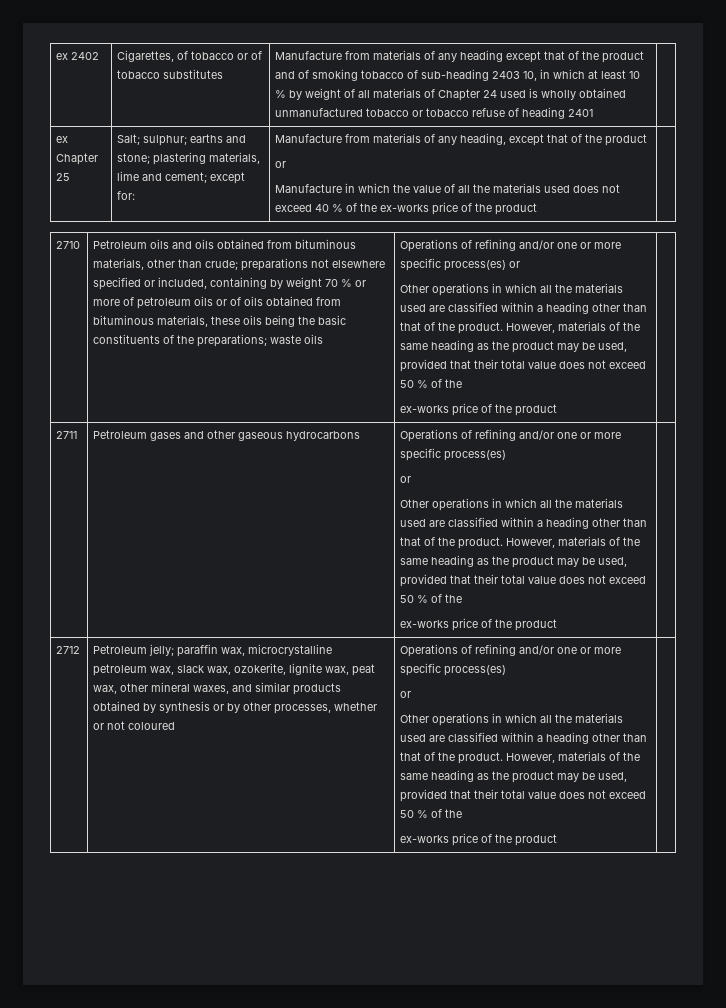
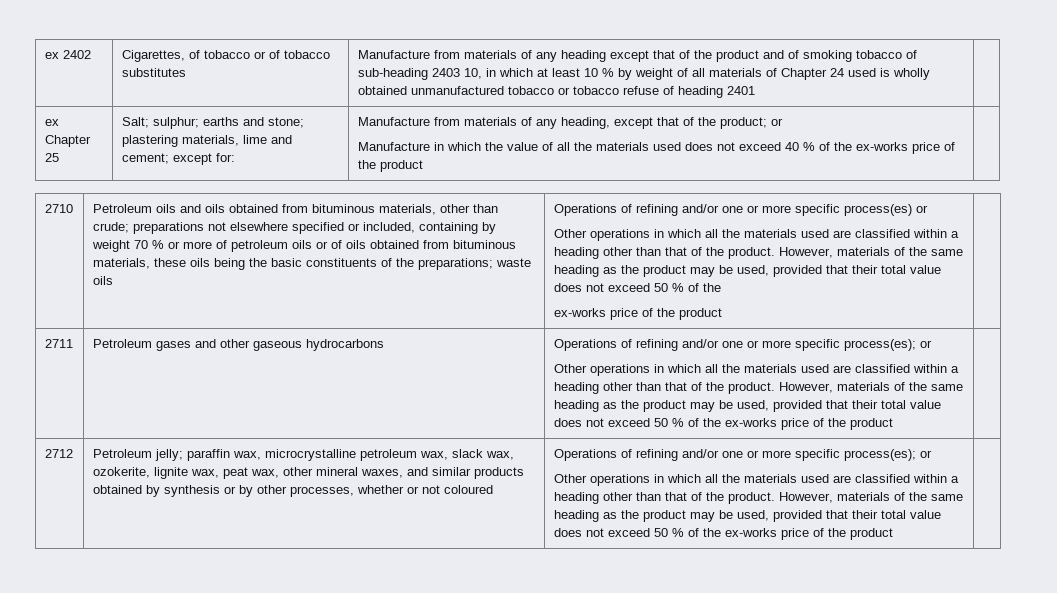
[605,134,648,146] product // -> [719,117,767,129] product;
[444,450,507,461] process(es) // -> [843,339,916,351] process(es);
(463, 598) // -> (721, 422) none
[444,665,507,676] process(es) // -> [843,449,916,461] process(es);
(463, 813) // -> (721, 532) none

